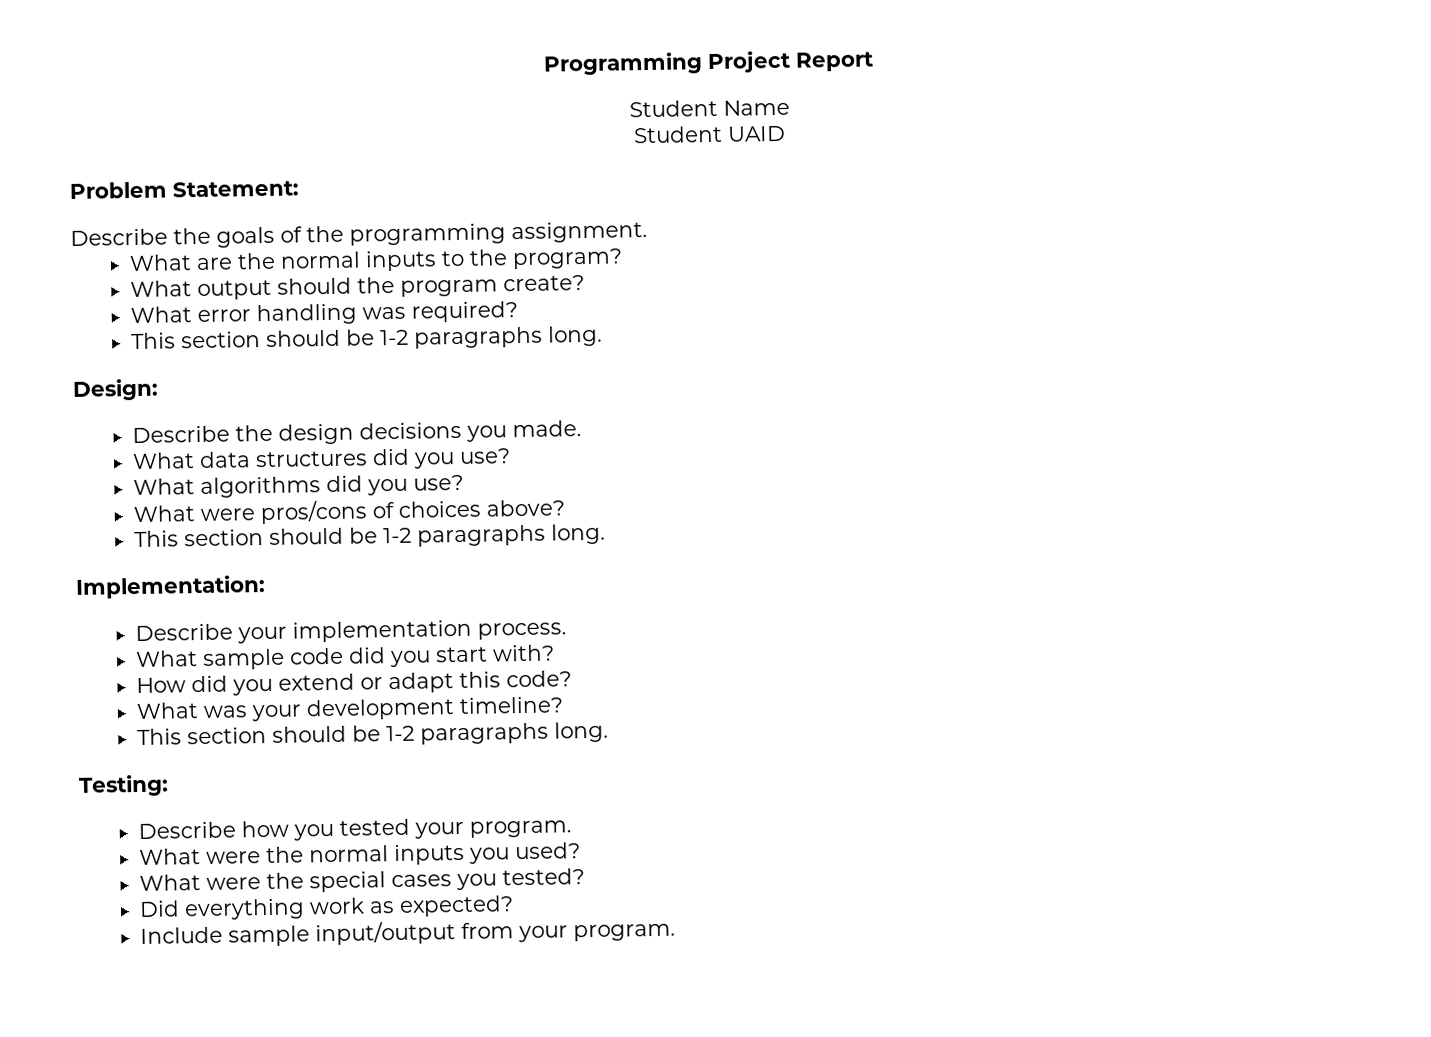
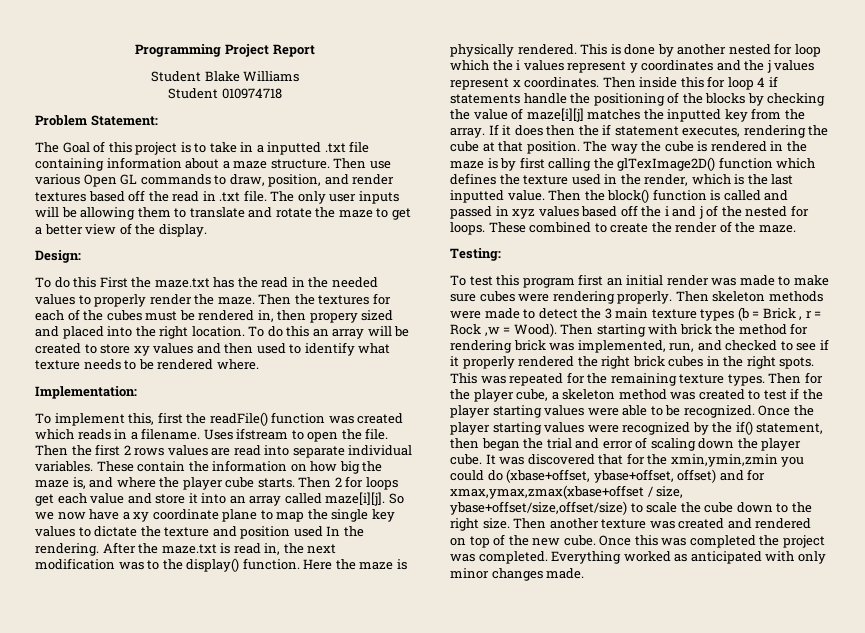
[722,99,790,116] [633,125,786,144] Name // Student UAID -> [204,71,300,82] [168,88,282,99] Blake Williams // Student 010974718
[70,221,648,248] [129,248,624,272] [130,274,586,301] [130,301,519,326] [131,325,604,350] [72,378,159,401] [132,420,583,445] [132,448,512,470] [133,474,465,498] [133,499,566,525] [134,523,607,548] [75,575,266,599] [135,619,568,644] [135,644,556,670] [136,670,573,696] [136,696,564,722] [137,721,610,746] [78,774,169,797] [138,818,573,841] [139,842,582,866] [139,868,586,893] [139,895,515,921] [140,920,677,947] Describe the goals of the programming assignment. // What are the normal inputs to the program? // What output should the program create? // What error handling was required? // This section should be 1-2 paragraphs long. // Design: // Describe the design decisions you made. // What data structures did you use? // What algorithms did you use? // What were pros/cons of choices above? // This section should be 1-2 paragraphs long. // Implementation: // Describe your implementation process. // What sample code did you start with? // How did you extend or adapt this code? // What was your development timeline? // This section should be 1-2 paragraphs long. // Testing: // Describe how you tested your program. // What were the normal inputs you used? // What were the special cases you tested? // Did everything work as expected? // Include sample input/output from your program. -> [35,141,370,155] [35,157,391,171] [35,174,395,187] [35,190,399,204] [35,207,411,220] [35,223,207,237] [35,250,81,263] [35,277,378,288] [35,293,391,307] [35,309,394,323] [35,326,410,339] [35,342,391,356] [35,359,259,370] [35,386,137,399] [35,412,404,426] [35,428,389,442] [35,444,413,458] [35,460,383,474] [35,476,398,490] [35,492,404,506] [35,509,395,522] [35,526,364,539] [35,542,337,556] [35,558,407,572] [450,43,821,57] [450,60,815,73] [450,76,778,90] [450,92,826,106] [450,108,805,122] [450,124,829,138] [450,141,807,154] [450,157,816,171] [450,173,794,186] [450,189,789,203] [450,205,809,219] [450,221,796,235] [450,248,501,261] [450,274,829,288] [450,291,823,304] [450,307,822,321] [450,323,809,337] [450,339,829,353] [450,356,815,369] [450,372,823,386] [450,388,823,402] [450,405,814,418] [450,421,824,435] [450,437,802,451] [450,453,805,467] [450,469,766,483] [450,485,684,499] [450,501,812,515] [450,518,812,531] [450,534,825,548] [450,551,826,564] [450,568,585,581] The Goal of this project is to take in a inputted .txt file containing information about a maze structure. Then use various Open GL commands to draw, position, and render textures based off the read in .txt file. The only user inputs will be allowing them to translate and rotate the maze to get a better view of the display. // Design: // To do this First the maze.txt has the read in the needed values to properly render the maze. Then the textures for each of the cubes must be rendered in, then propery sized and placed into the right location. To do this an array will be created to store xy values and then used to identify what texture needs to be rendered where. // Implementation: // To implement this, first the readFile() function was created which reads in a filename. Uses ifstream to open the file. Then the first 2 rows values are read into separate individual variables. These contain the information on how big the maze is, and where the player cube starts. Then 2 for loops get each value and store it into an array called maze[i][j]. So we now have a xy coordinate plane to map the single key values to dictate the texture and position used In the rendering. After the maze.txt is read in, the next modification was to the display() function. Here the maze is physically rendered. This is done by another nested for loop which the i values represent y coordinates and the j values represent x coordinates. Then inside this for loop 4 if statements handle the positioning of the blocks by checking the value of maze[i][j] matches the inputted key from the array. If it does then the if statement executes, rendering the cube at that position. The way the cube is rendered in the maze is by first calling the glTexImage2D() function which defines the texture used in the render, which is the last inputted value. Then the block() function is called and passed in xyz values based off the i and j of the nested for loops. These combined to create the render of the maze. // Testing: // To test this program first an initial render was made to make sure cubes were rendering properly. Then skeleton methods were made to detect the 3 main texture types (b = Brick , r = Rock ,w = Wood). Then starting with brick the method for rendering brick was implemented, run, and checked to see if it properly rendered the right brick cubes in the right spots. This was repeated for the remaining texture types. Then for the player cube, a skeleton method was created to test if the player starting values were able to be recognized. Once the player starting values were recognized by the if() statement, then began the trial and error of scaling down the player cube. It was discovered that for the xmin,ymin,zmin you could do (xbase+offset, ybase+offset, offset) and for xmax,ymax,zmax(xbase+offset / size, ybase+offset/size,offset/size) to scale the cube down to the right size. Then another texture was created and rendered on top of the new cube. Once this was completed the project was completed. Everything worked as anticipated with only minor changes made.

